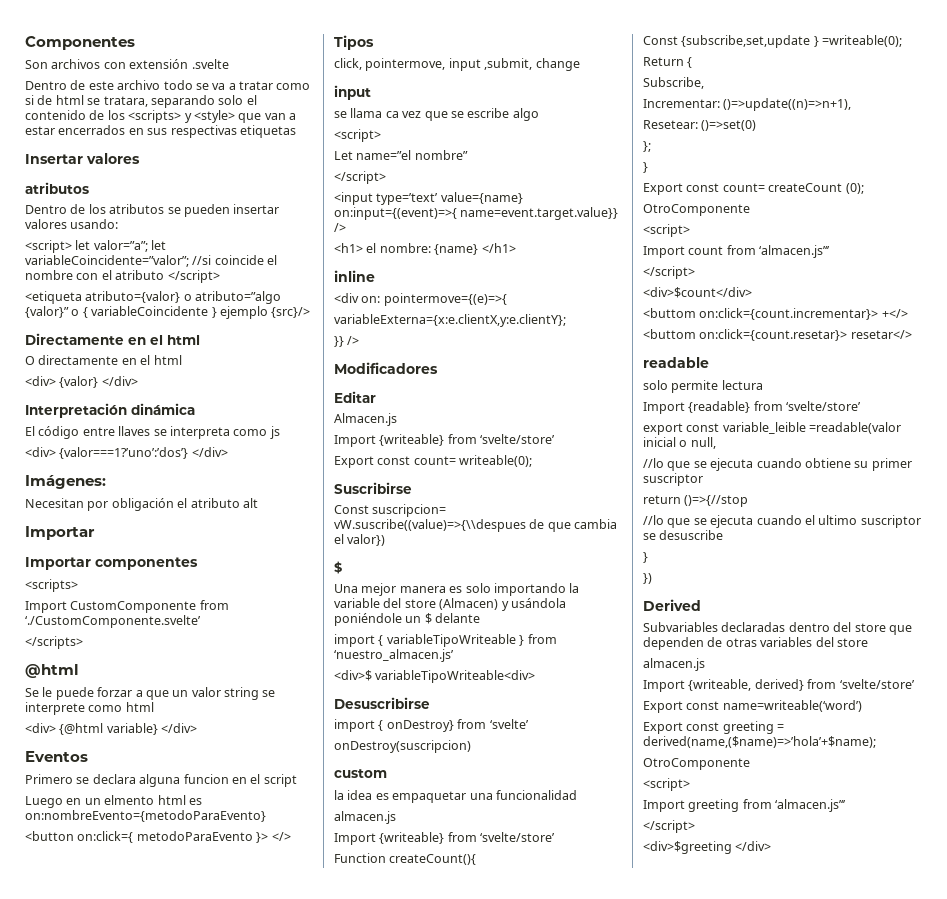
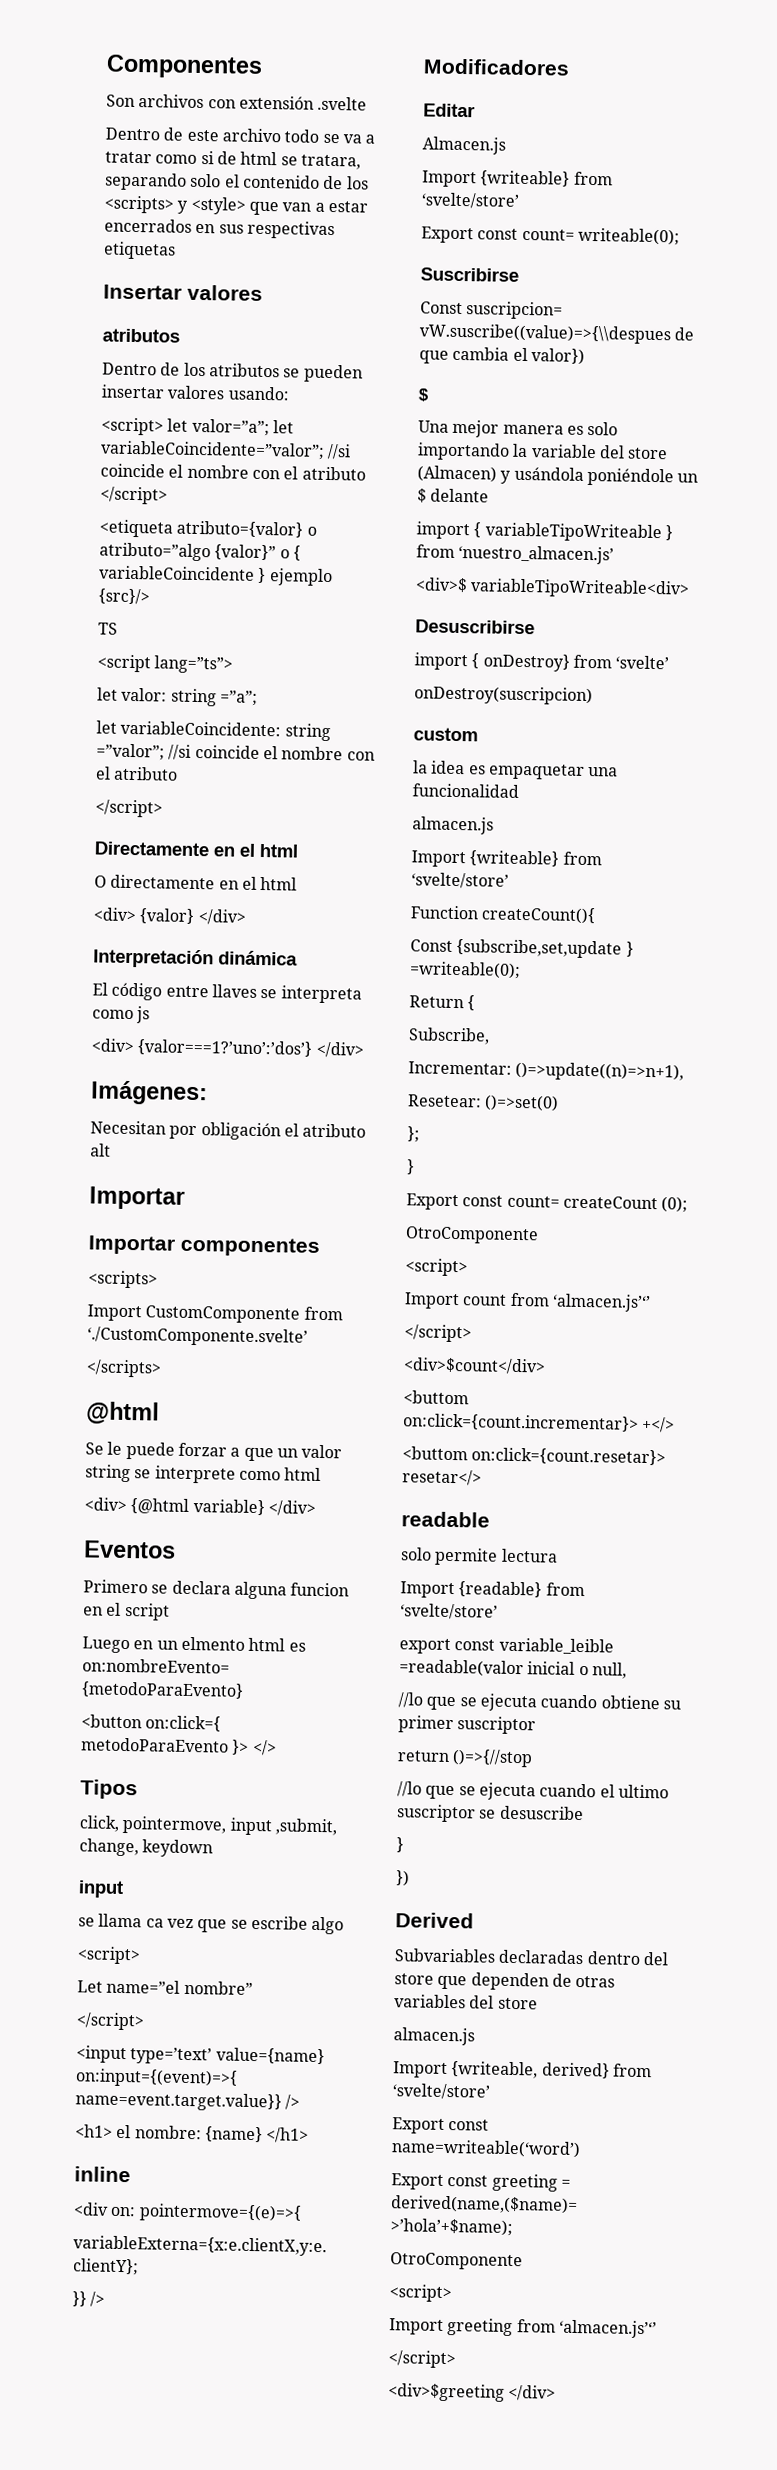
(311, 312) none -> [98,622,118,635] [97,654,234,674] [97,687,258,707] [96,720,331,742] [96,743,375,761] [95,766,179,781] [95,799,163,818] // TS // <script lang=”ts”> // let valor: string =”a”; // let variableCoincidente: string =”valor”; //si coincide el nombre con el atributo // </script>
[535,58,580,71] change -> [79,1838,214,1858] change, keydown

